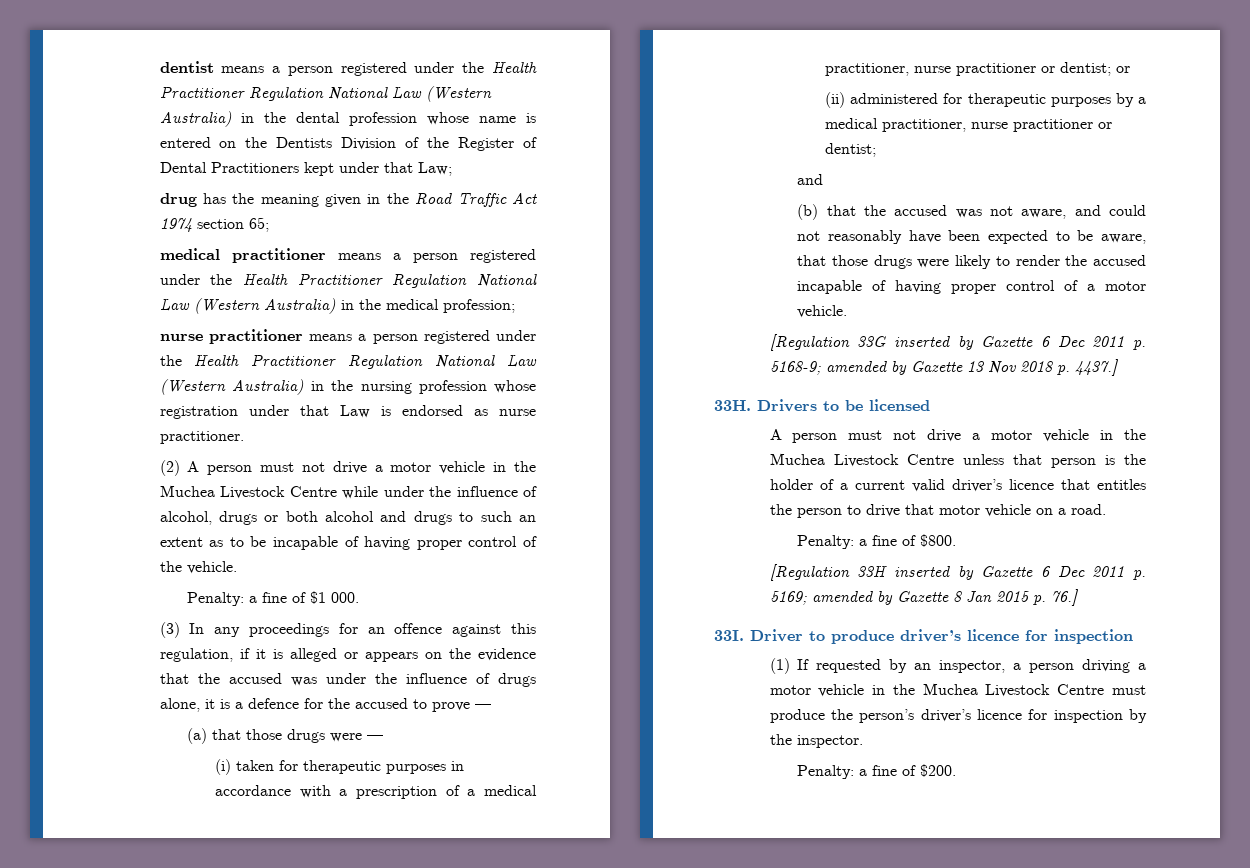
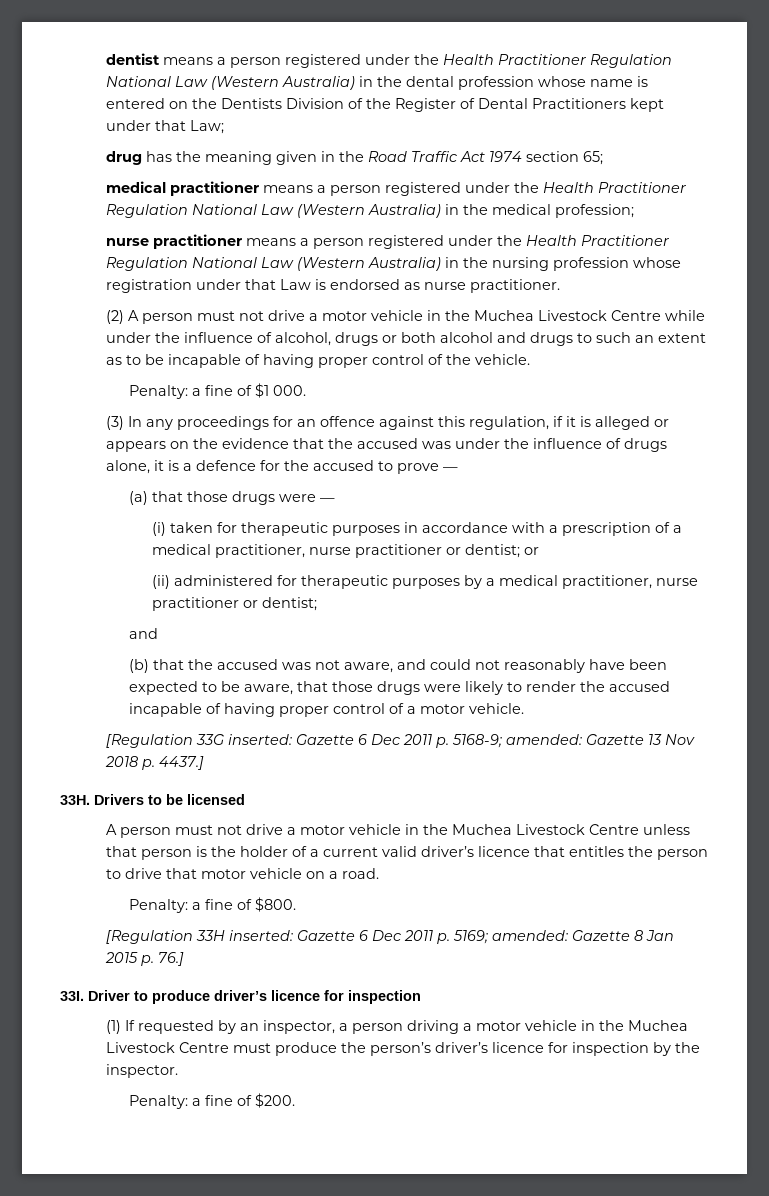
[893,336,974,350] inserted by -> [228,734,293,745] inserted:
[825,361,907,375] amended by -> [506,734,583,745] amended:
[893,566,974,580] inserted by -> [229,930,294,941] inserted:
[811,591,893,605] amended by -> [492,930,569,941] amended:

